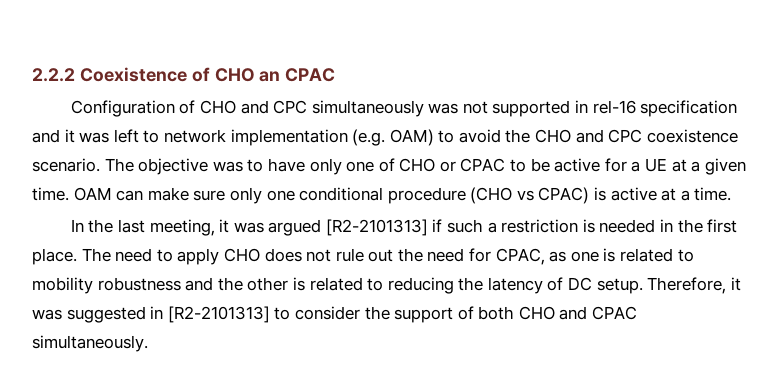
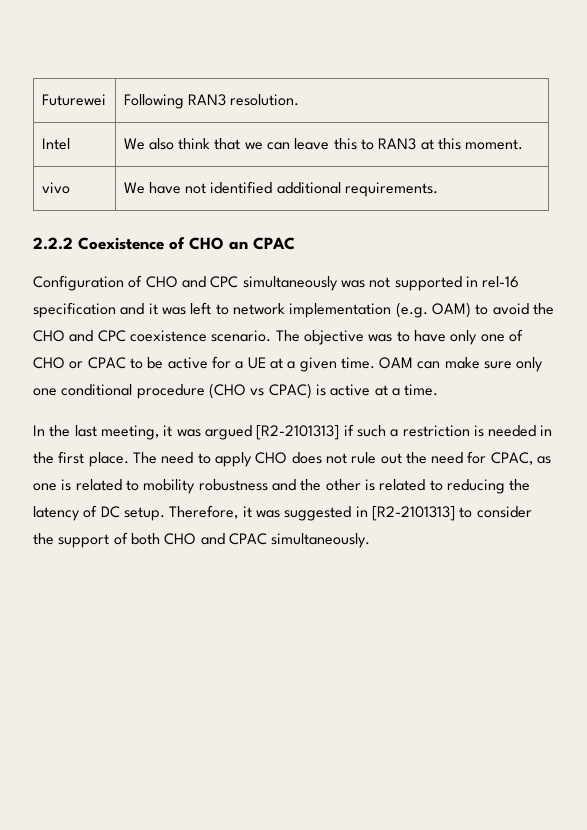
(32, 75) none -> [41,94,106,106] [123,94,300,109] [41,138,70,150] [123,138,524,150] [41,182,70,194] [123,181,439,197] Futurewei | Following RAN3 resolution. // Intel | We also think that we can leave this to RAN3 at this moment. // vivo | We have not identified additional requirements. //

